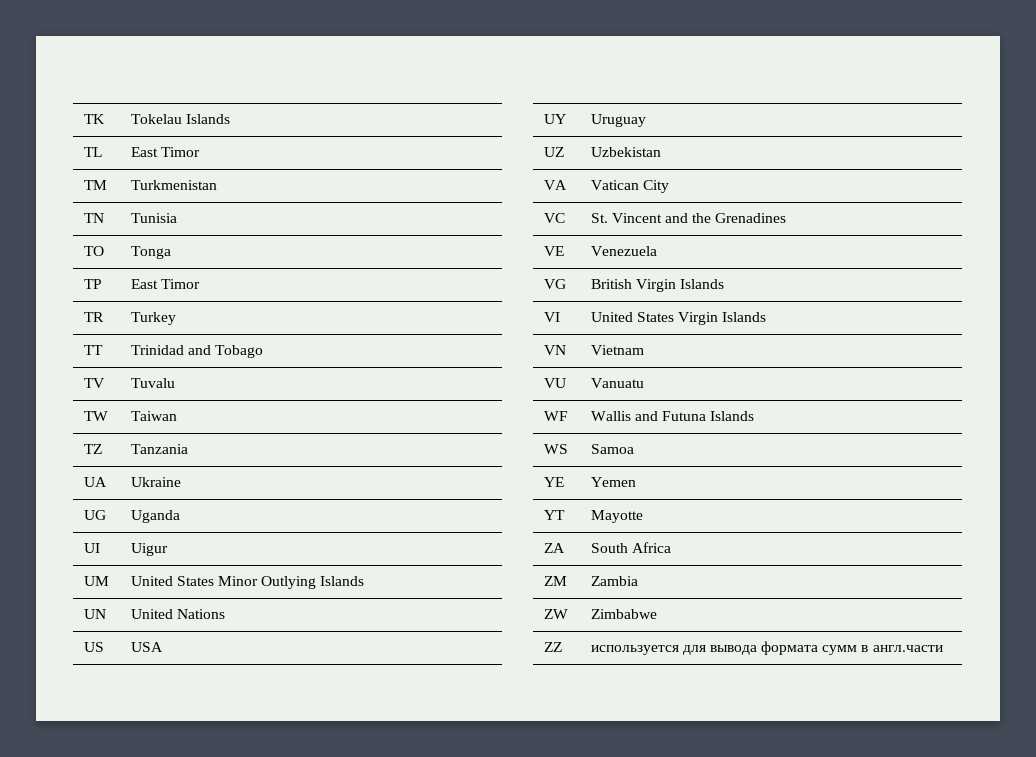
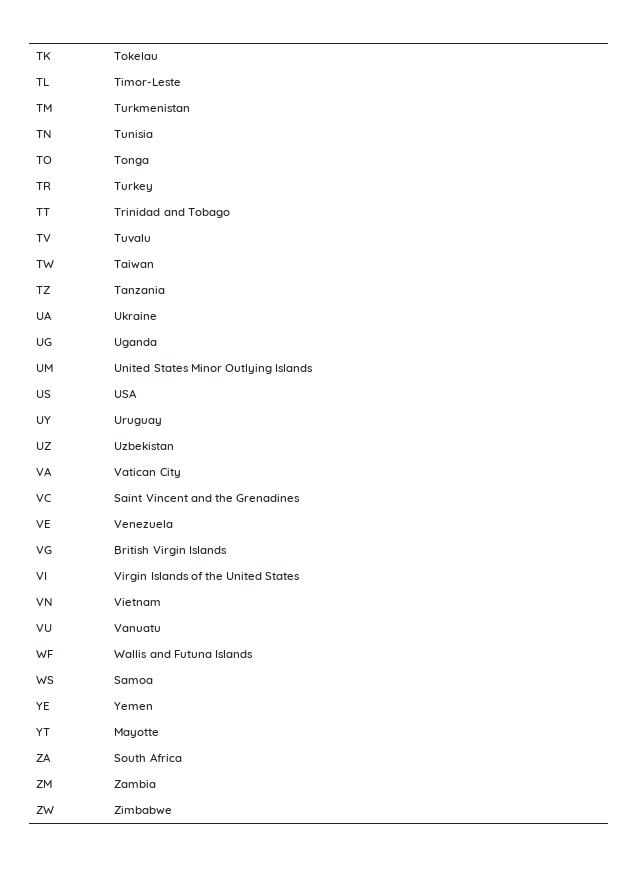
[185,114,230,124] Islands -> (159, 56) none
[130,147,200,157] East Timor -> [114,78,182,86] Timor-Leste
[83,279,102,289] [130,279,200,289] // TP | East Timor -> (150, 161) none
[83,543,100,553] [130,543,168,556] // UI | Uigur -> (158, 343) none
[83,609,106,619] [130,609,225,619] // UN | United Nations -> (313, 368) none
[590,213,608,223] St. -> [114,494,143,502] Saint
[590,312,767,325] United States Virgin Islands -> [114,572,300,582] Virgin Islands of the United States
[543,642,562,652] [590,641,943,655] // ZZ | используется для вывода формата сумм в англ.части -> (173, 810) none

